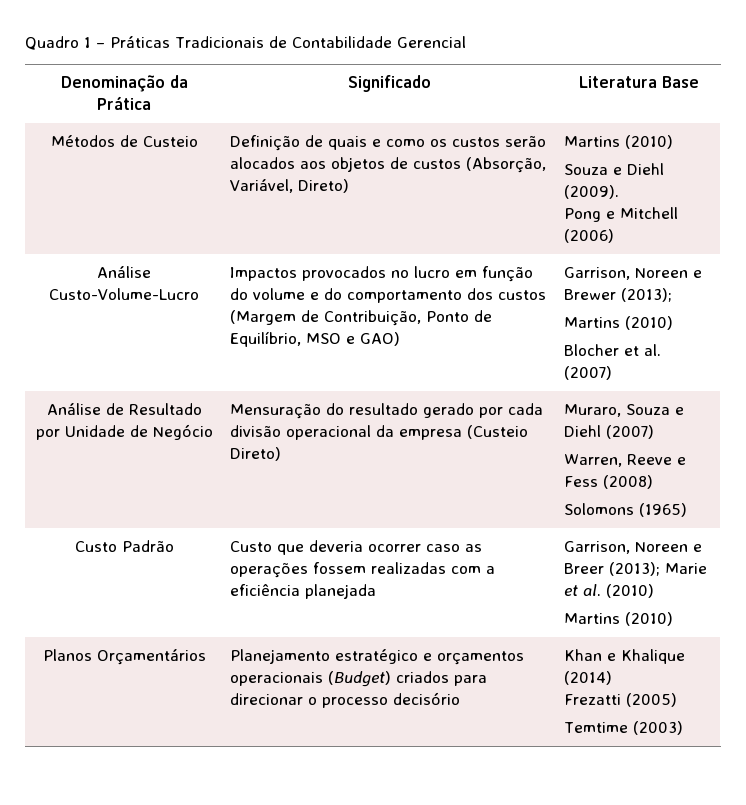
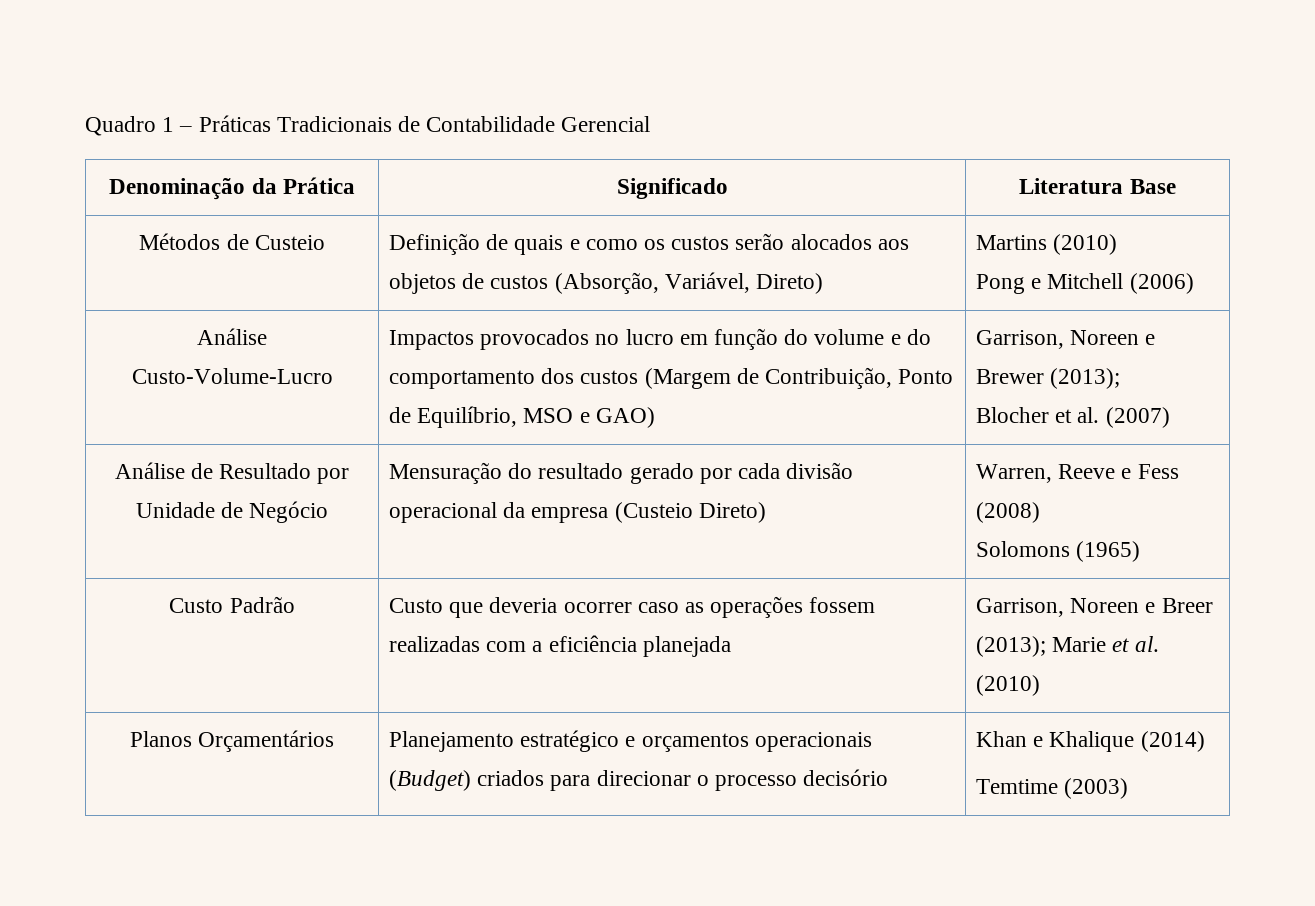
[563,163,664,175] [563,185,619,199] // Souza e Diehl (2009). -> (1118, 244) none
[563,316,673,330] // Martins (2010) -> (1121, 378) none
[563,404,684,417] [563,425,654,439] Muraro, Souza e Diehl (2007) // -> (766, 512) none
[563,612,673,626] // Martins (2010) -> (1040, 685) none
[563,693,677,707] // Frezatti (2005) -> (1205, 741) none

